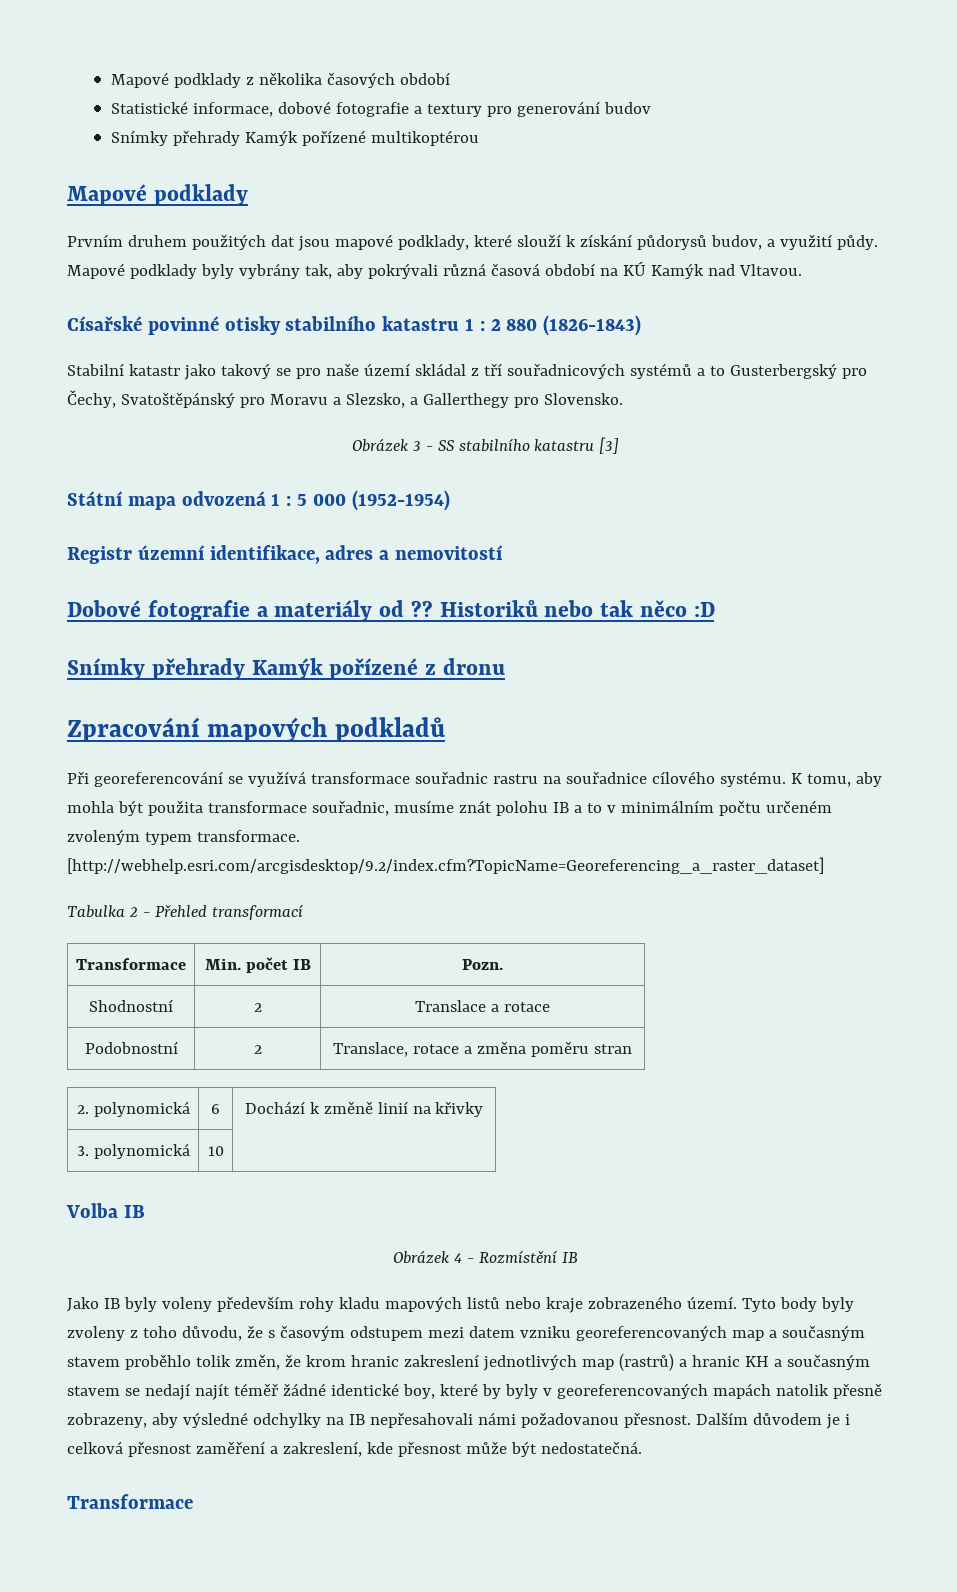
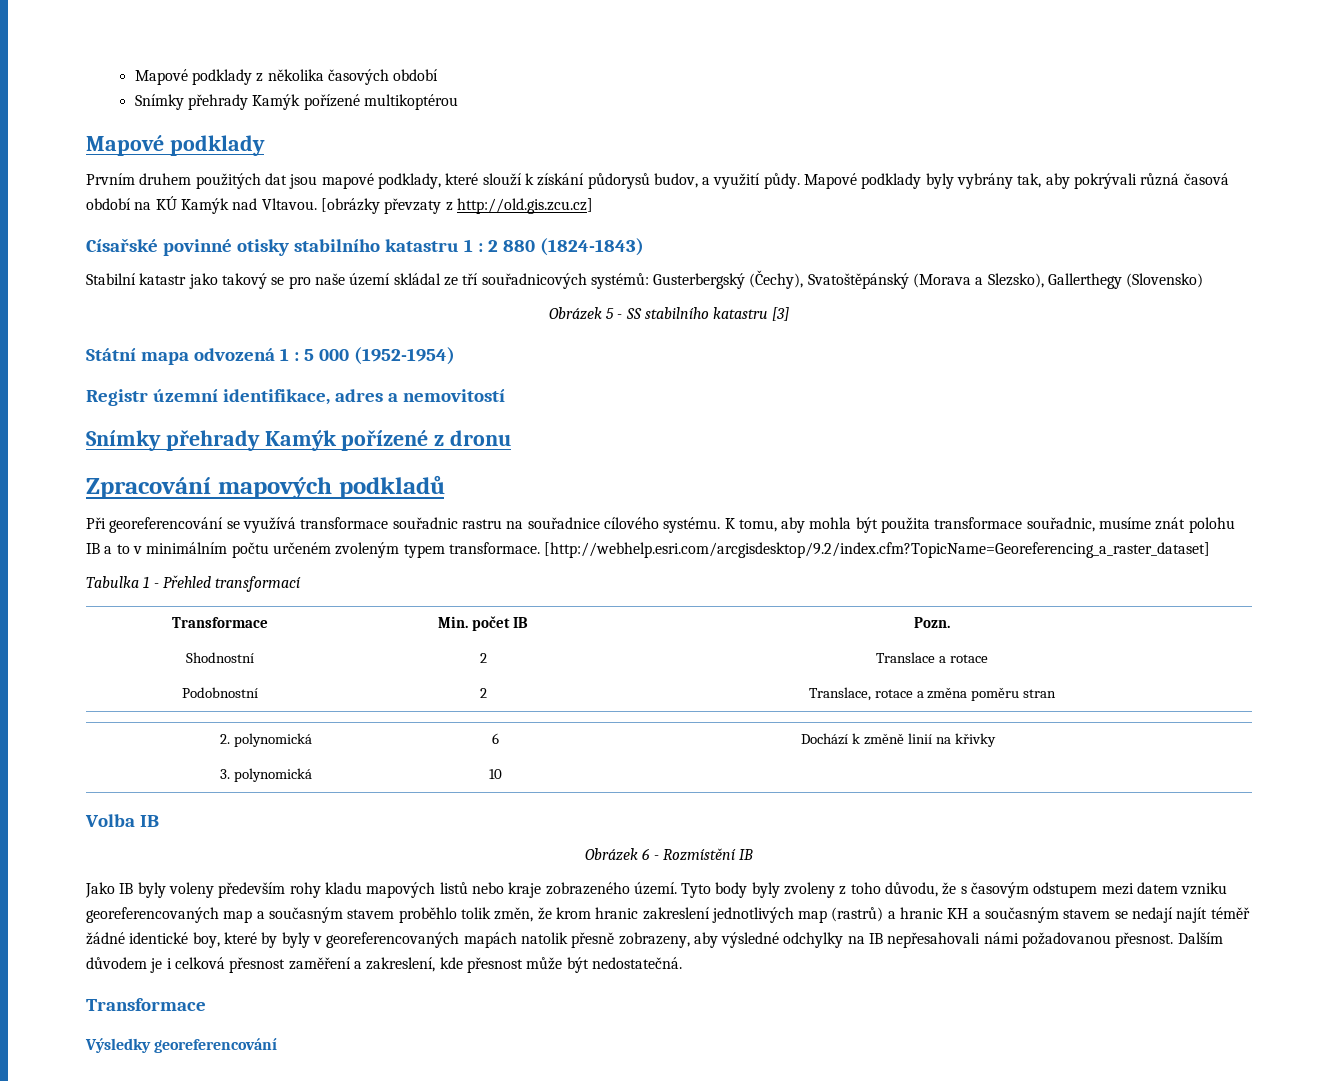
[110,101,651,117] // Statistické informace, dobové fotografie a textury pro generování budov -> (439, 75) none
(802, 270) none -> [320,198,593,214] [obrázky převzaty z http://old.gis.zcu.cz]
[543,315,642,336] (1826-1843) -> [539,238,644,256] (1824-1843)
[470,368,479,376] z -> [443,277,458,286] ze
[629,363,867,379] [67,390,623,408] [351,438,421,452] systémů a to Gusterbergský pro Čechy, Svatoštěpánský pro Moravu a Slezsko, a Gallerthegy pro Slovensko. // Obrázek 3 -> [590,270,1204,289] [548,307,614,320] systémů: Gusterbergský (Čechy), Svatoštěpánský (Morava a Slezsko), Gallerthegy (Slovensko) // Obrázek 5
[67,599,715,622] // Dobové fotografie a materiály od ?? Historiků nebo tak něco :D -> (505, 395) none
[128,907,138,918] 2 -> [143,576,150,588] 1
[454,1253,463,1263] 4 -> [642,848,651,860] 6
(193, 1501) none -> [85,1038,278,1053] // Výsledky georeferencování

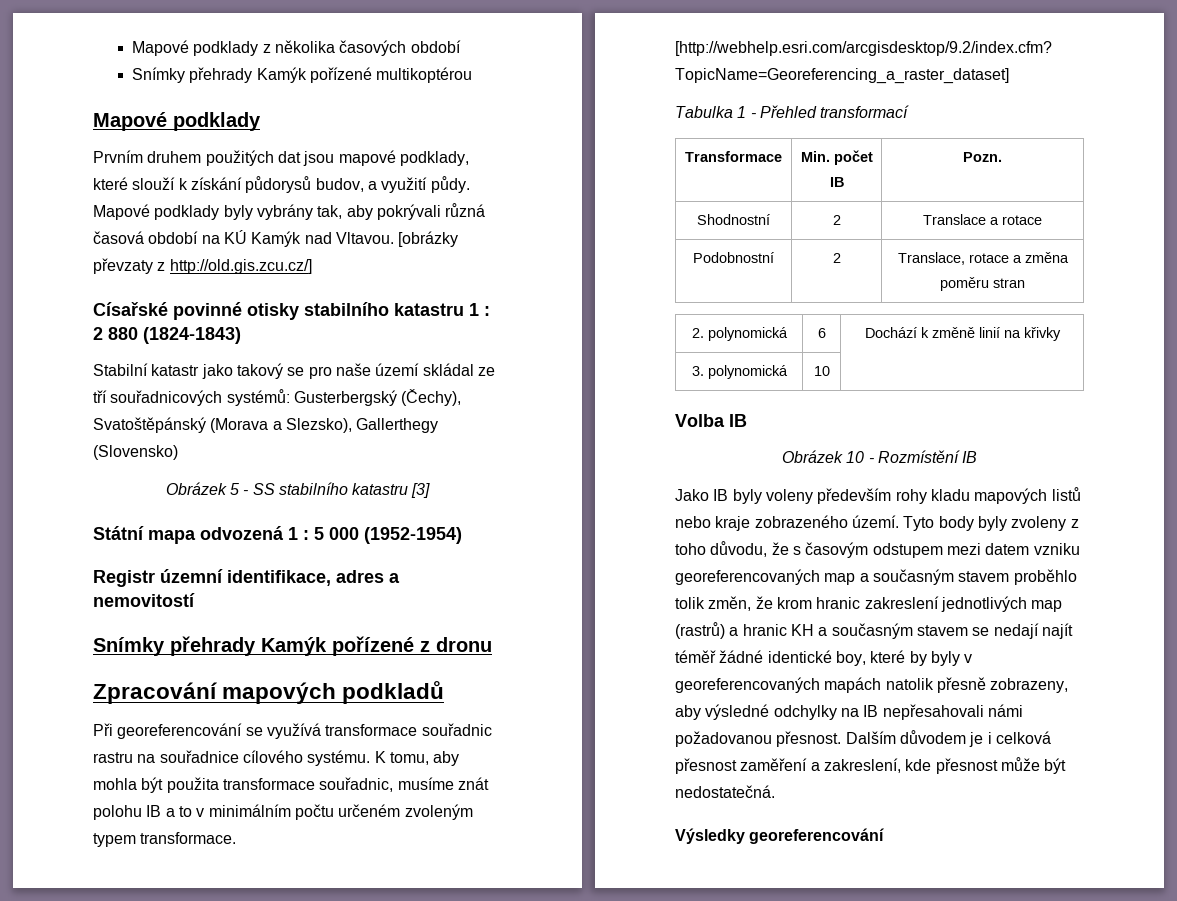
[456,198,593,214] http://old.gis.zcu.cz] -> [169,259,312,274] http://old.gis.zcu.cz/]
[642,848,651,860] 6 -> [846,451,865,463] 10
[86,998,206,1011] // Transformace -> (775, 791) none

